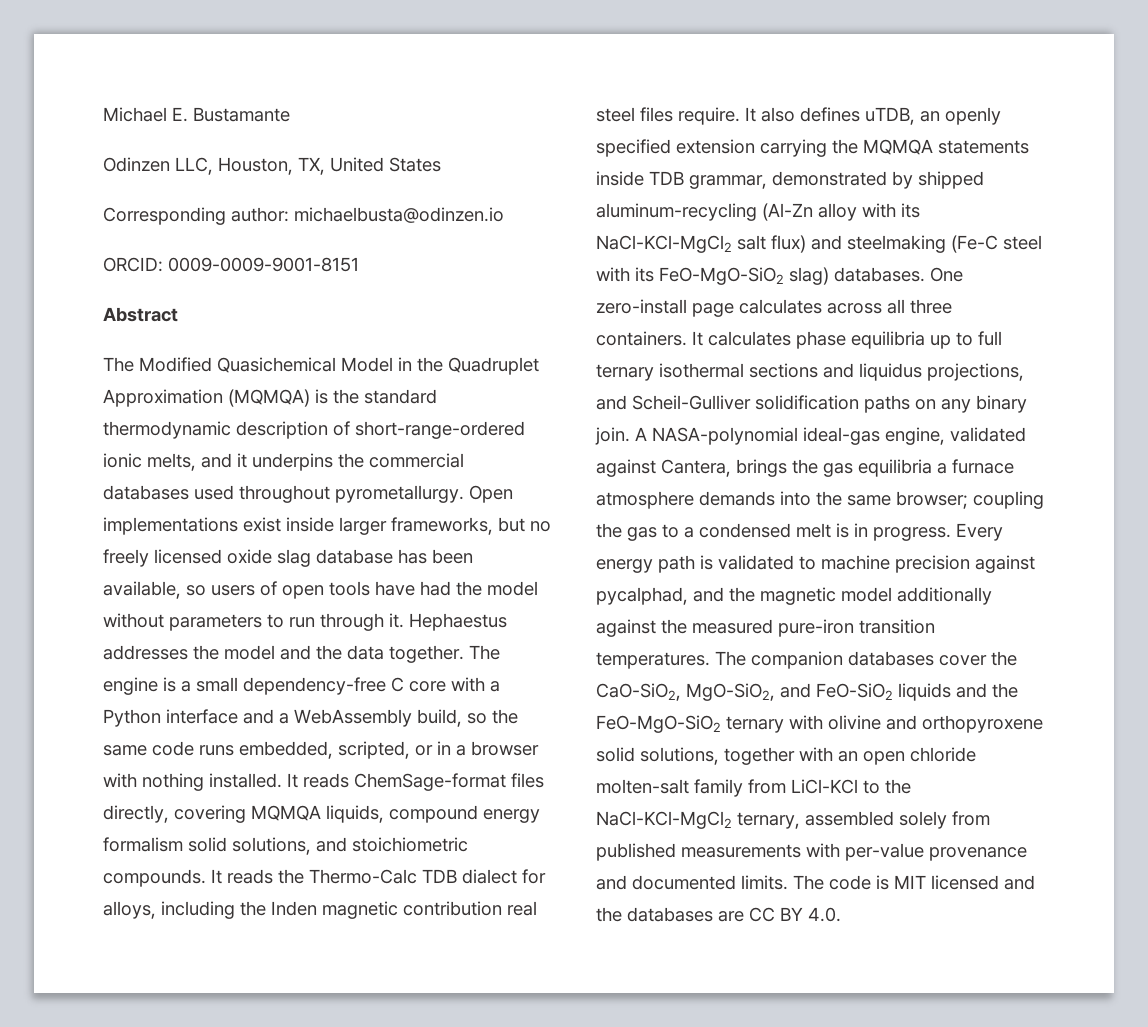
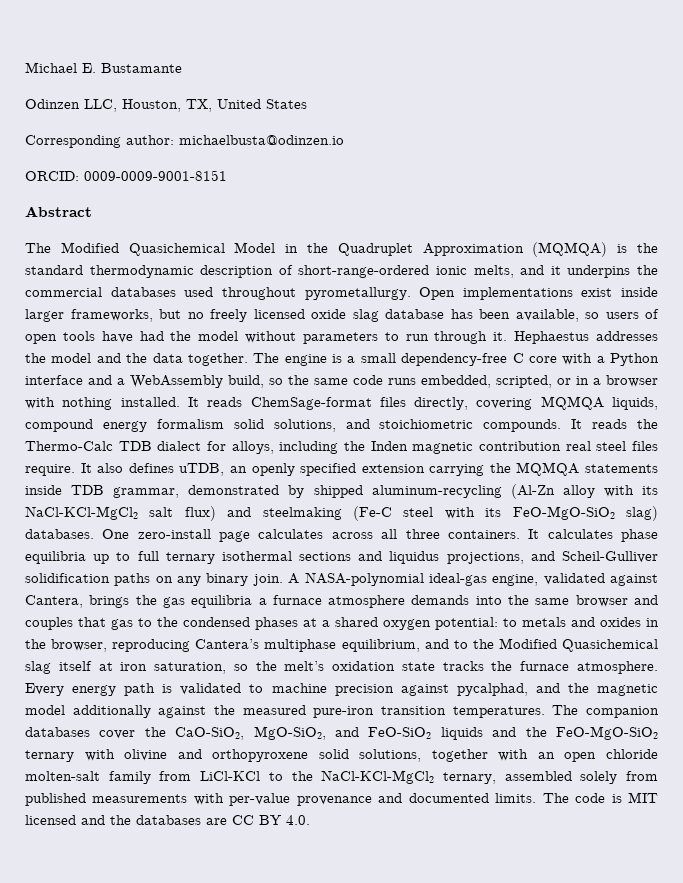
[896,491,1044,509] [596,523,951,541] browser; coupling the gas to a condensed melt is in progress. -> [575,595,658,607] [25,617,659,630] [25,638,659,652] [25,661,658,674] browser and couples that gas to the condensed phases at a shared oxygen potential: to metals and oxides in the browser, reproducing Cantera’s multiphase equilibrium, and to the Modified Quasichemical slag itself at iron saturation, so the melt’s oxidation state tracks the furnace atmosphere.

